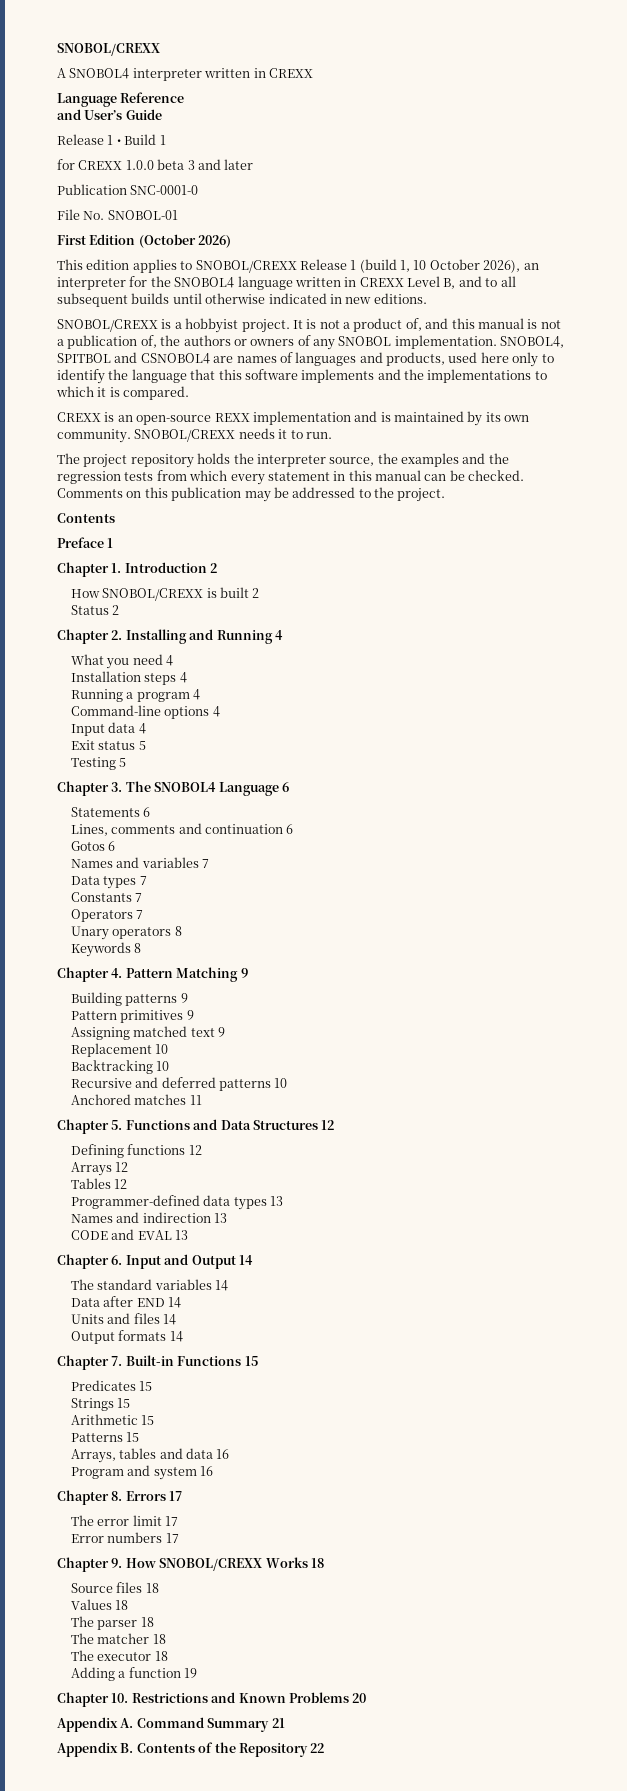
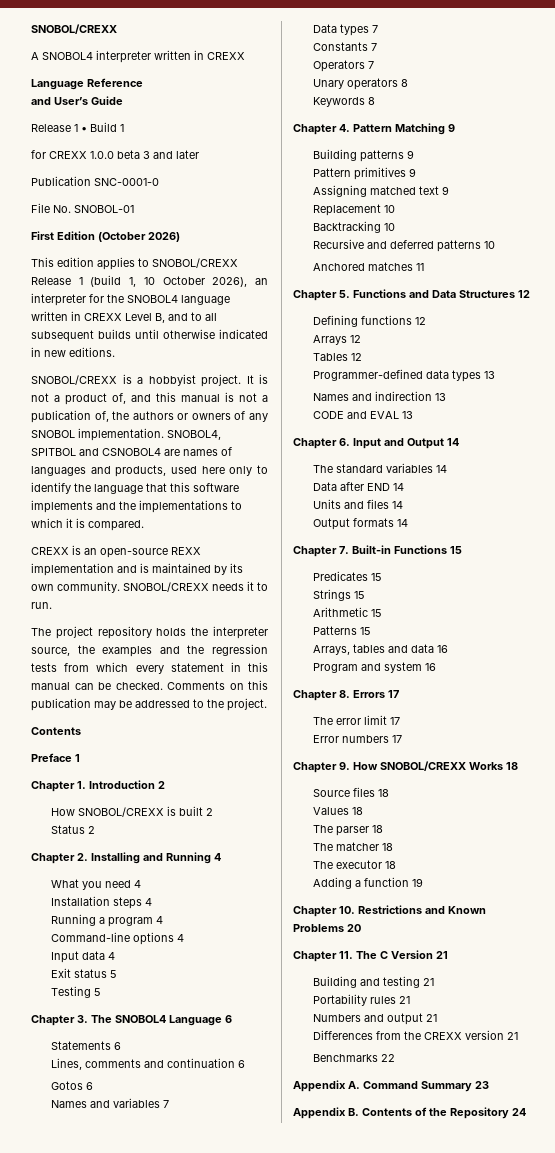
(367, 1698) none -> [293,950,448,962] [312,976,434,988] [312,994,410,1006] [312,1013,437,1025] [312,1030,518,1040] [312,1054,395,1062] // Chapter 11. The C Version 21 // Building and testing 21 // Portability rules 21 // Numbers and output 21 // Differences from the CREXX version 21 // Benchmarks 22
[271,1718,285,1728] 21 -> [475,1081,489,1089] 23
[310,1743,325,1753] 22 -> [512,1108,526,1116] 24

